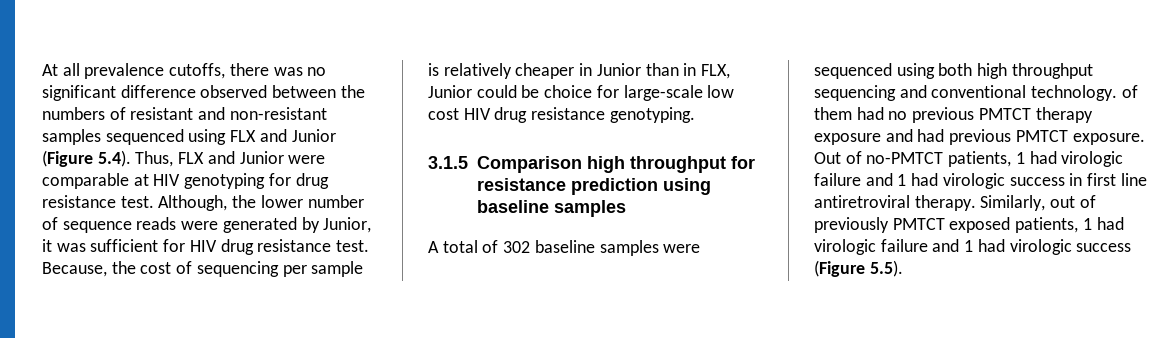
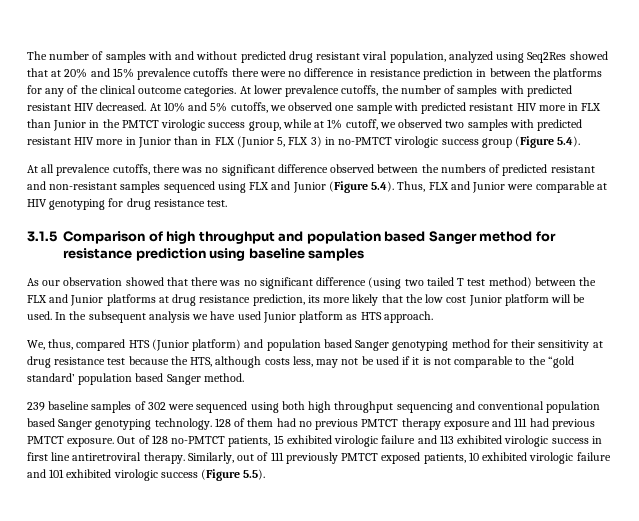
(42, 70) none -> [27,51,608,63] [27,68,603,80] [27,85,572,97] [27,102,602,114] [27,119,583,131] [27,136,581,148] The number of samples with and without predicted drug resistant viral population, analyzed using Seq2Res showed that at 20% and 15% prevalence cutoffs there were no difference in resistance prediction in between the platforms for any of the clinical outcome categories. At lower prevalence cutoffs, the number of samples with predicted resistant HIV decreased. At 10% and 5% cutoffs, we observed one sample with predicted resistant HIV more in FLX than Junior in the PMTCT virologic success group, while at 1% cutoff, we observed two samples with predicted resistant HIV more in Junior than in FLX (Junior 5, FLX 3) in no-PMTCT virologic success group (Figure 5.4). //
(126, 113) none -> [502,164,548,176] predicted
[158,195,364,211] [42,217,372,233] [42,239,370,255] [42,261,364,277] [428,63,731,79] [428,85,735,101] [428,107,695,123] Although, the lower number of sequence reads were generated by Junior, it was sufficient for HIV drug resistance test. Because, the cost of sequencing per sample is relatively cheaper in Junior than in FLX, Junior could be choice for large-scale low cost HIV drug resistance genotyping. -> (228, 203) none
[586,156,726,173] high throughput -> [148,231,533,244] of high throughput and population based Sanger method
[428,240,659,256] A total of 302 baseline samples -> [27,277,597,289] [27,294,586,306] [27,311,433,323] [27,339,603,351] [27,356,574,368] [27,373,244,385] [27,401,166,413] As our observation showed that there was no significant difference (using two tailed T test method) between the FLX and Junior platforms at drug resistance prediction, its more likely that the low cost Junior platform will be used. In the subsequent analysis we have used Junior platform as HTS approach. // We, thus, compared HTS (Junior platform) and population based Sanger genotyping method for their sensitivity at drug resistance test because the HTS, although costs less, may not be used if it is not comparable to the “gold standard’ population based Sanger method. // 239 baseline samples of 302
[1031,85,1118,101] technology. -> [546,401,601,413] [27,418,231,430] population based Sanger genotyping technology. 128
(913, 135) none -> [514,418,528,427] 111
(862, 157) none -> [151,435,168,444] 128
[1015,151,1124,167] [814,173,939,186] 1 had virologic failure and 1 had -> [273,435,503,447] 15 exhibited virologic failure and 113 exhibited
(1096, 201) none -> [270,452,284,461] 111
[1082,217,1124,230] [814,239,1005,255] 1 had virologic failure and 1 had -> [468,452,611,464] [27,469,112,478] 10 exhibited virologic failure and 101 exhibited

